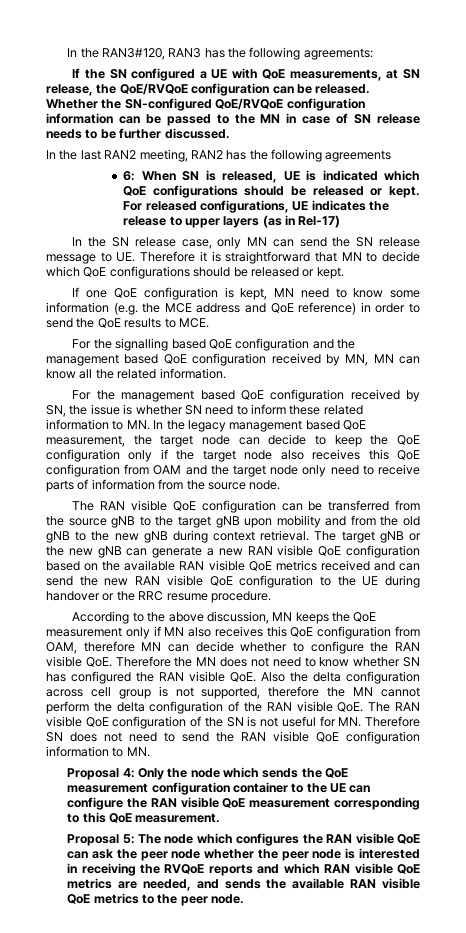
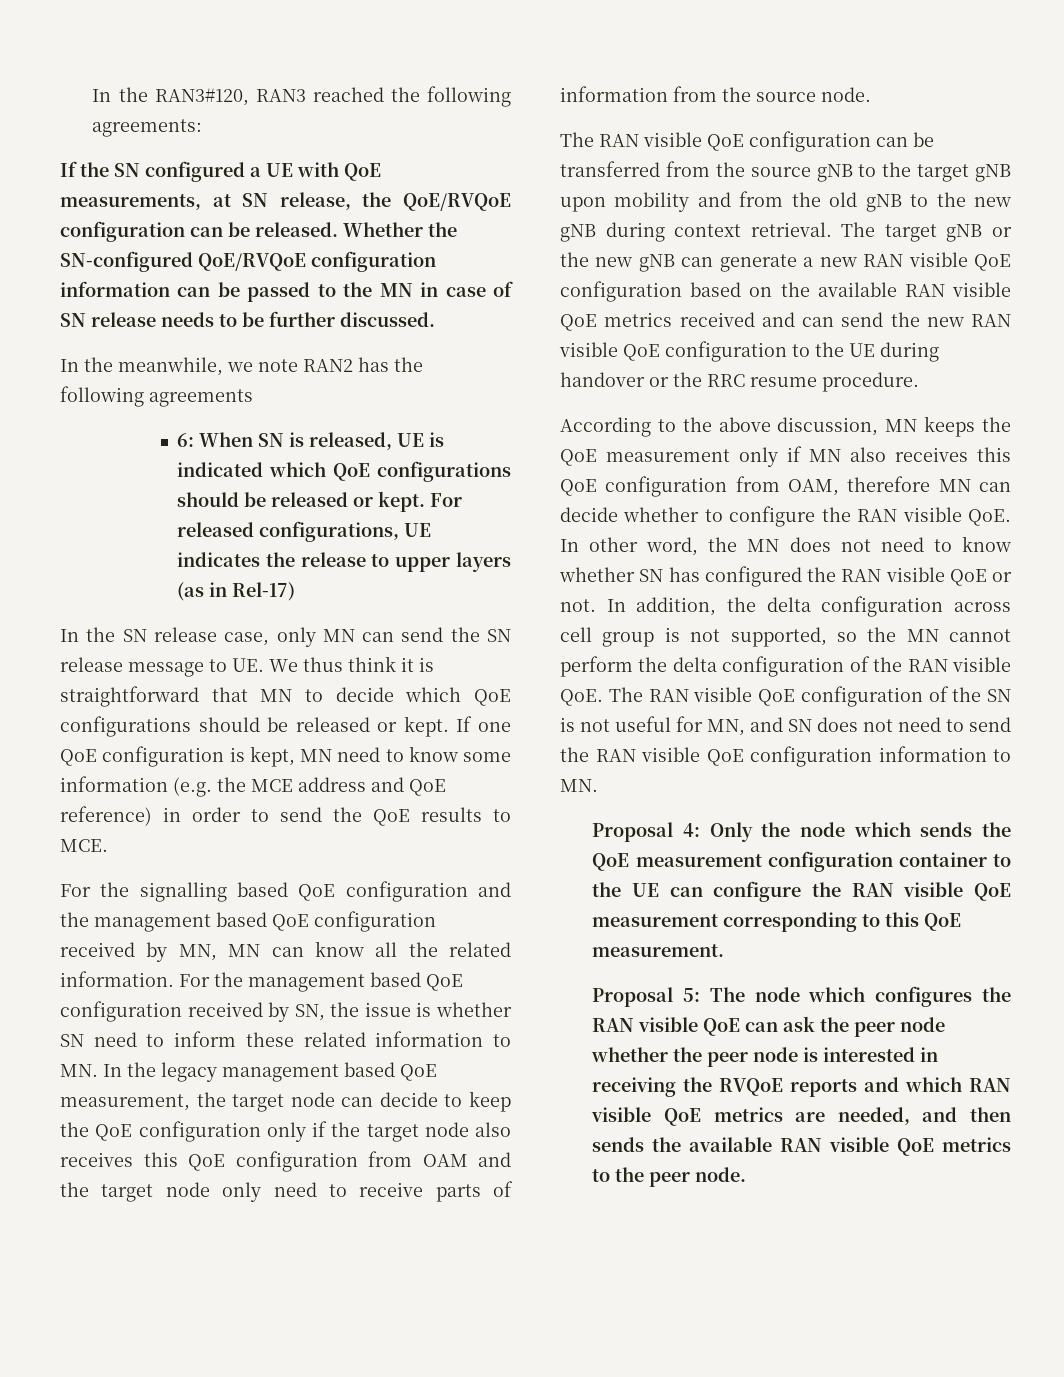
[204,48,225,58] has -> [312,87,384,102] reached
[80,149,188,162] last RAN2 meeting, -> [118,357,298,376] meanwhile, we note
[140,251,196,262] Therefore -> [269,656,396,672] We thus think
(344, 273) // -> (449, 726) none
(226, 373) // -> (174, 979) none
[115,656,171,667] Therefore -> [560,537,699,556] In other word,
[230,672,285,682] QoE. Also -> [949,569,1012,586] [560,597,717,616] QoE or not. In addition,
[268,686,320,697] therefore -> [836,632,857,642] so
[338,716,420,727] MN. Therefore -> [707,717,783,736] MN, and
(219, 884) none -> [970,1107,1012,1122] then

